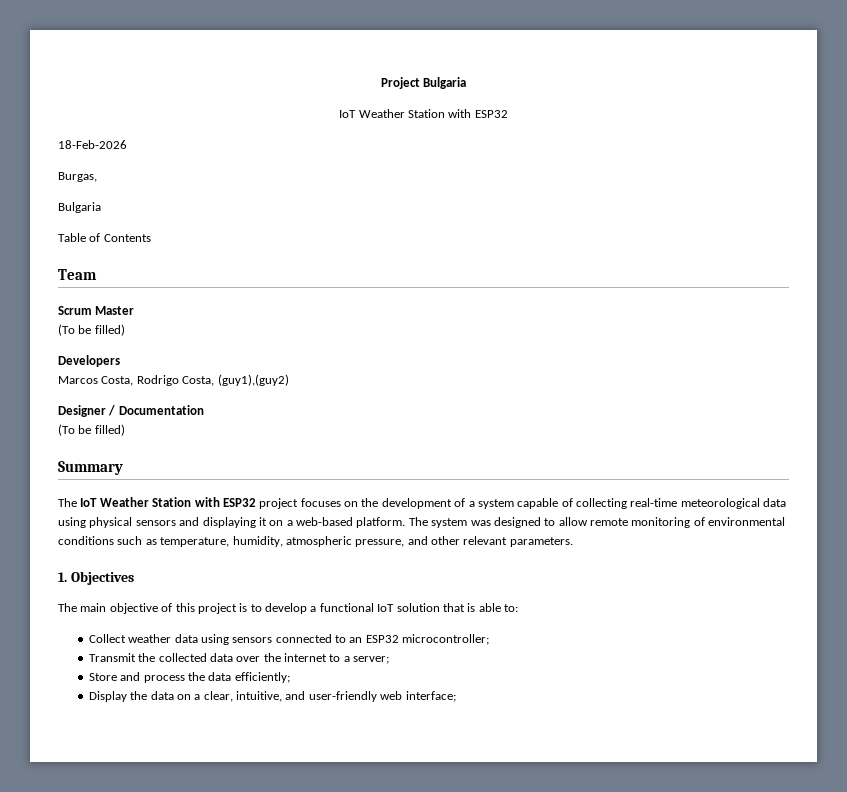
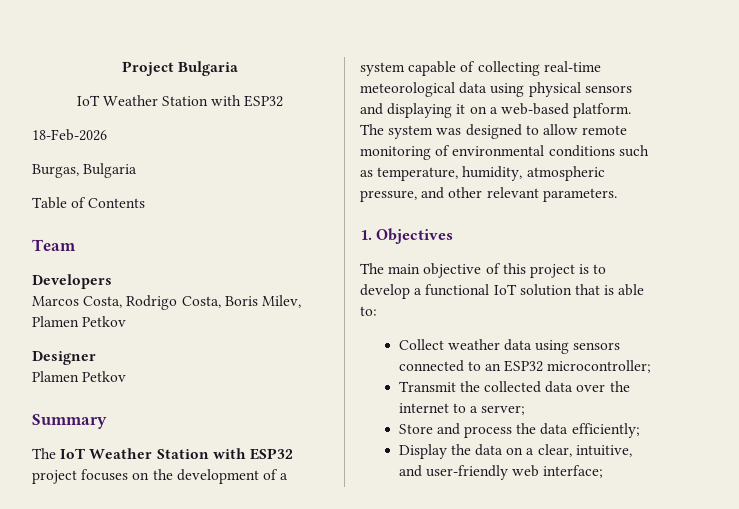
(97, 177) // -> (79, 171) none
[58,306,135,315] [58,324,125,336] // Scrum Master // (To be filled) -> (76, 245) none
[217,374,289,386] [58,405,204,417] [58,424,125,436] (guy1),(guy2) // Designer / Documentation // (To be filled) -> [224,295,301,308] [32,316,127,327] [32,351,96,365] [32,371,127,382] Boris Milev, Plamen Petkov // Designer // Plamen Petkov

